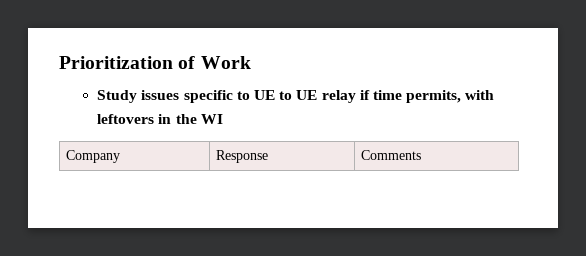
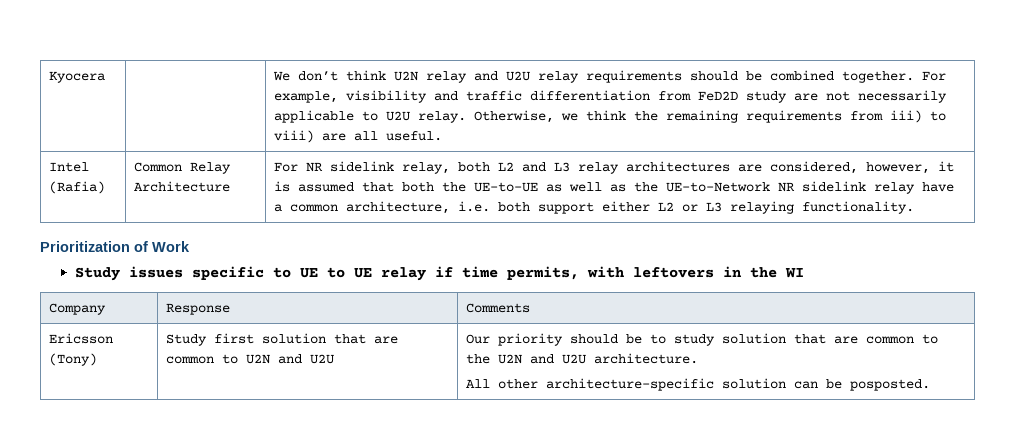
(59, 62) none -> [48,71,105,83] [272,70,946,83] [273,90,947,103] [273,110,946,123] [273,130,442,143] [48,162,89,172] [48,181,105,194] [133,162,231,174] [133,181,230,192] [273,161,954,174] [273,181,954,194] [273,201,914,214] Kyocera | | We don’t think U2N relay and U2U relay requirements should be combined together. For example, visibility and traffic differentiation from FeD2D study are not necessarily applicable to U2U relay. Otherwise, we think the remaining requirements from iii) to viii) are all useful. // Intel (Rafia) | Common Relay Architecture | For NR sidelink relay, both L2 and L3 relay architectures are considered, however, it is assumed that both the UE-to-UE as well as the UE-to-Network NR sidelink relay have a common architecture, i.e. both support either L2 or L3 relaying functionality. //
(422, 155) none -> [48,333,113,344] [48,353,97,366] [165,333,398,346] [165,354,334,364] [465,333,938,346] [465,353,698,364] [465,378,930,391] // Ericsson (Tony) | Study first solution that are common to U2N and U2U | Our priority should be to study solution that are common to the U2N and U2U architecture. // All other architecture-specific solution can be posposted.

